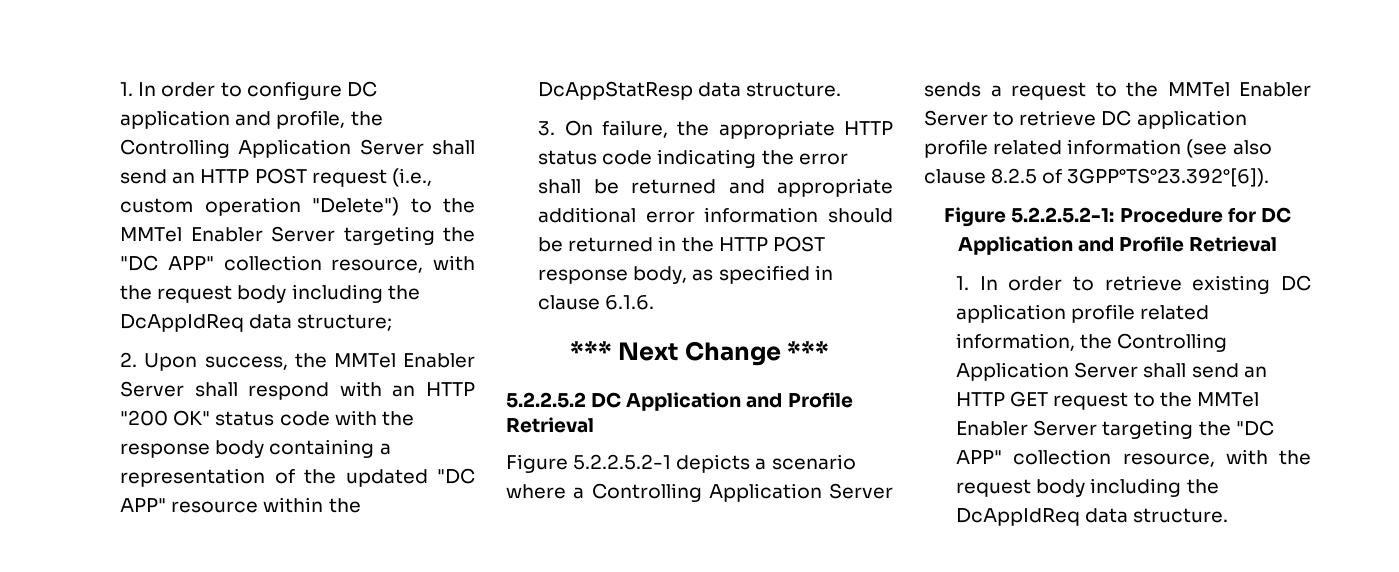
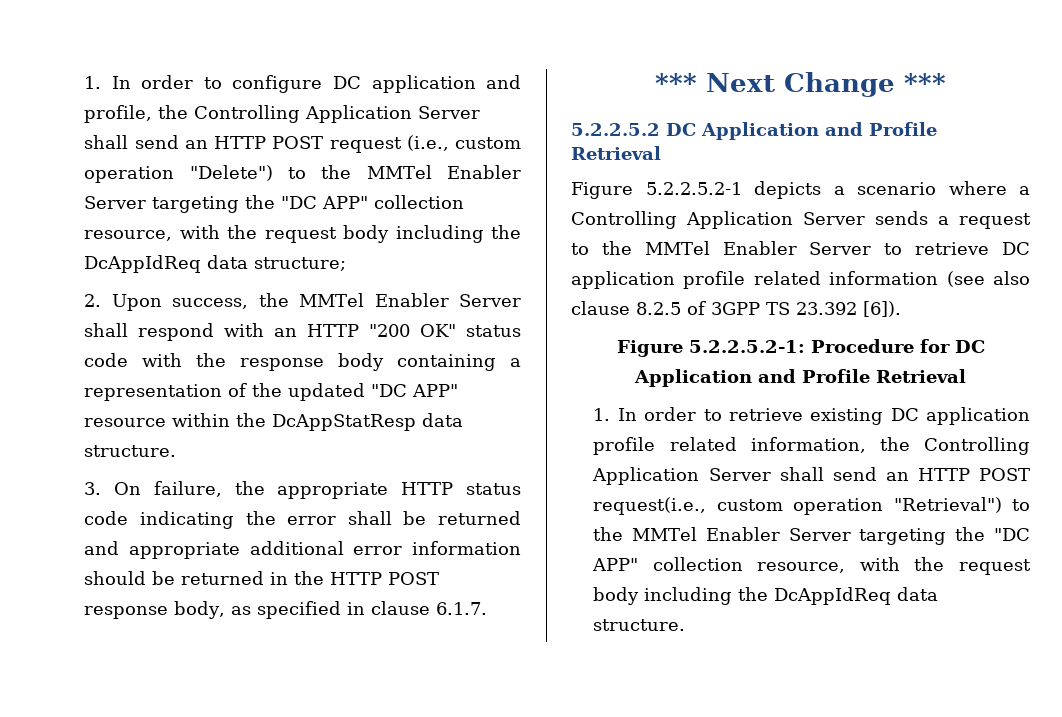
[605,295,655,310] 6.1.6. -> [436,602,488,615] 6.1.7.
[1067,168,1270,187] 3GPP°TS°23.392°[6]). -> [711,301,901,317] 3GPP TS 23.392 [6]).
[1010,391,1129,410] GET request -> [978,468,1030,481] [593,497,1002,515] POST request(i.e., custom operation "Retrieval")

